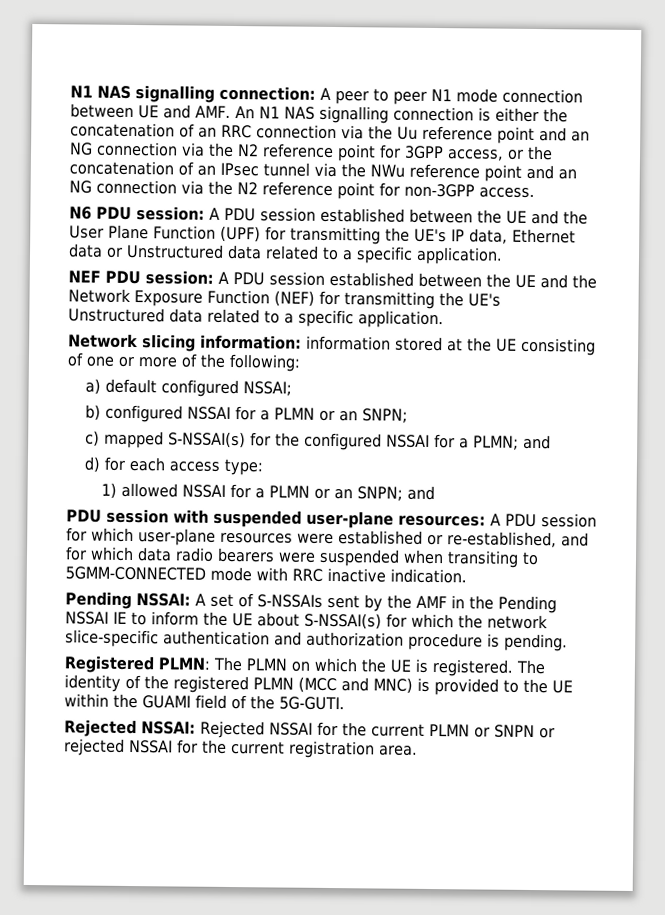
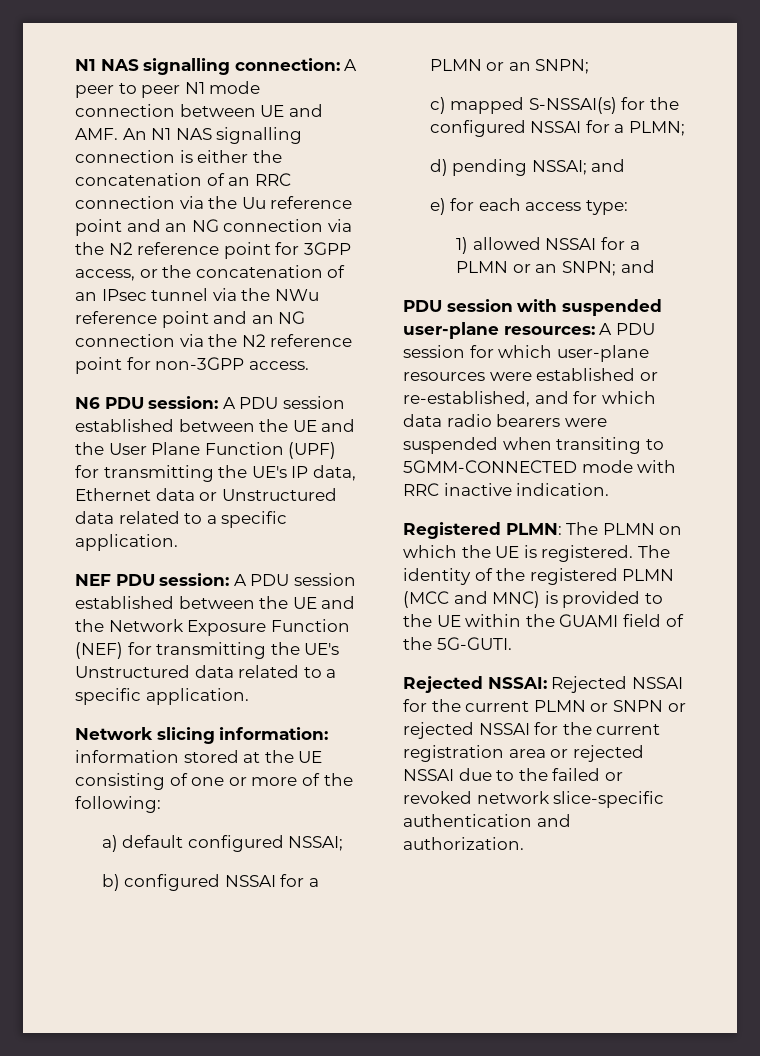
[522,434,551,450] [83,456,100,473] and // d) -> [429,159,626,176] [429,198,446,215] // d) pending NSSAI; and // e)
[65,591,557,614] [65,611,548,630] [65,629,568,652] // Pending NSSAI: A set of S-NSSAIs sent by the AMF in the Pending NSSAI IE to inform the UE about S-NSSAI(s) for which the network slice-specific authentication and authorization procedure is pending. -> (610, 489) none
[379,745,418,756] area. -> [508,745,644,762] [403,768,623,781] [403,791,665,808] [403,814,571,827] [403,837,524,850] area or rejected NSSAI due to the failed or revoked network slice-specific authentication and authorization.

